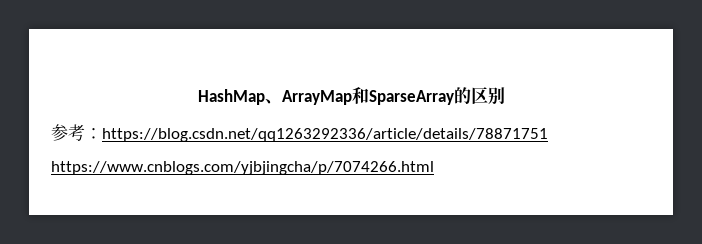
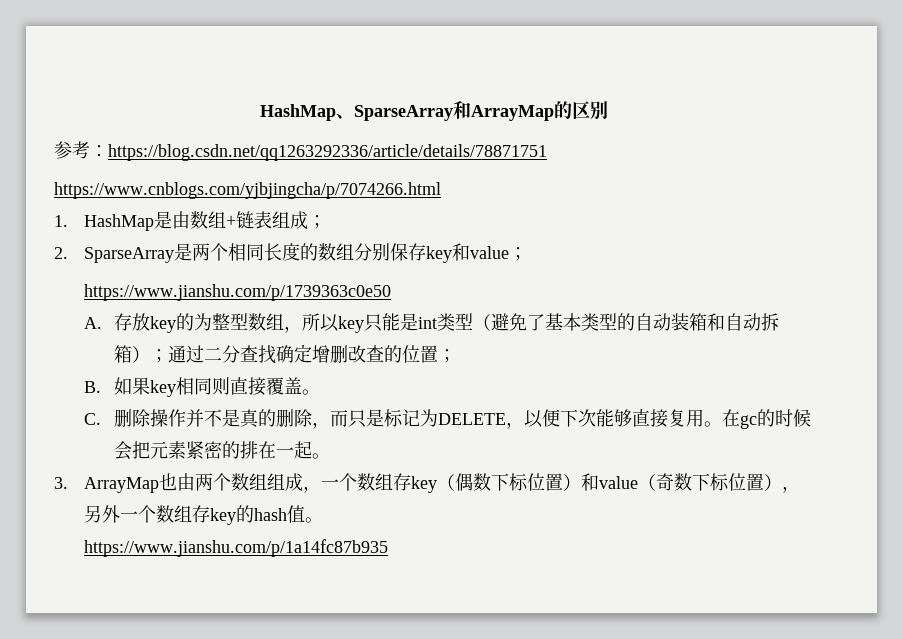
[281,87,454,105] ArrayMap和SparseArray -> [353,101,554,121] SparseArray和ArrayMap
(434, 168) none -> [54,211,326,231] [54,243,527,263] [83,284,391,301] [83,313,779,333] [113,344,456,364] [83,377,320,397] [83,409,811,429] [113,441,330,460] [54,473,800,493] [83,505,323,525] [83,539,388,557] // 1. HashMap是由数组+链表组成； // 2. SparseArray是两个相同长度的数组分别保存key和value； // https://www.jianshu.com/p/1739363c0e50 // A.存放key的为整型数组，所以key只能是int类型（避免了基本类型的自动装箱和自动拆箱）；通过二分查找确定增删改查的位置； // B.如果key相同则直接覆盖。 // C.删除操作并不是真的删除，而只是标记为DELETE，以便下次能够直接复用。在gc的时候会把元素紧密的排在一起。 // 3. ArrayMap也由两个数组组成，一个数组存key（偶数下标位置）和value（奇数下标位置），另外一个数组存key的hash值。 // https://www.jianshu.com/p/1a14fc87b935

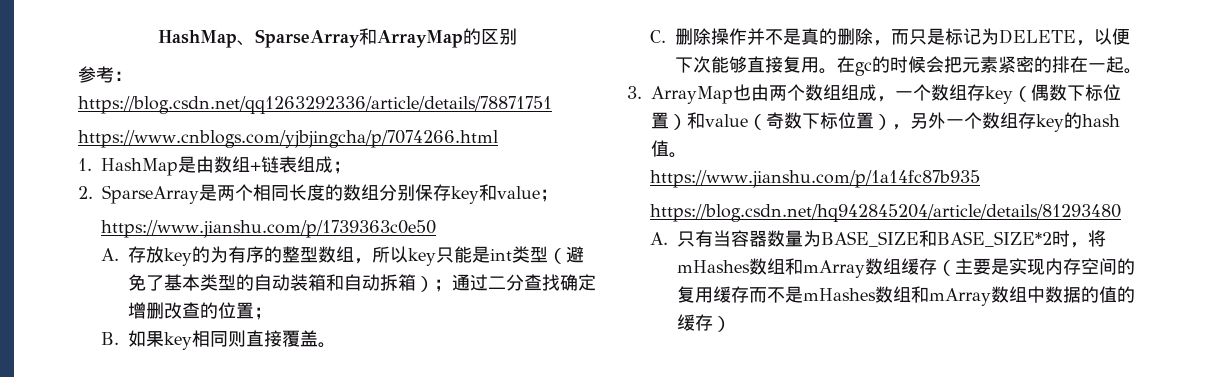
(212, 322) none -> [228,246,283,263] 有序的
(388, 548) none -> [650,204,1122,222] [650,230,1107,248] [677,258,1136,278] [677,286,1136,306] [677,314,732,332] // https://blog.csdn.net/hq942845204/article/details/81293480 // A.只有当容器数量为BASE_SIZE和BASE_SIZE*2时，将mHashes数组和mArray数组缓存（主要是实现内存空间的复用缓存而不是mHashes数组和mArray数组中数据的值的缓存）

